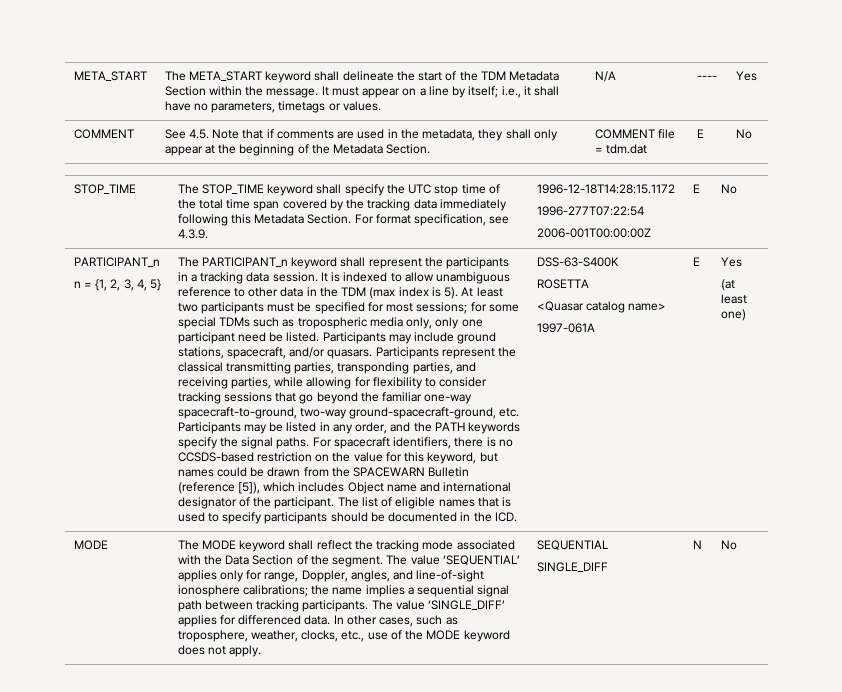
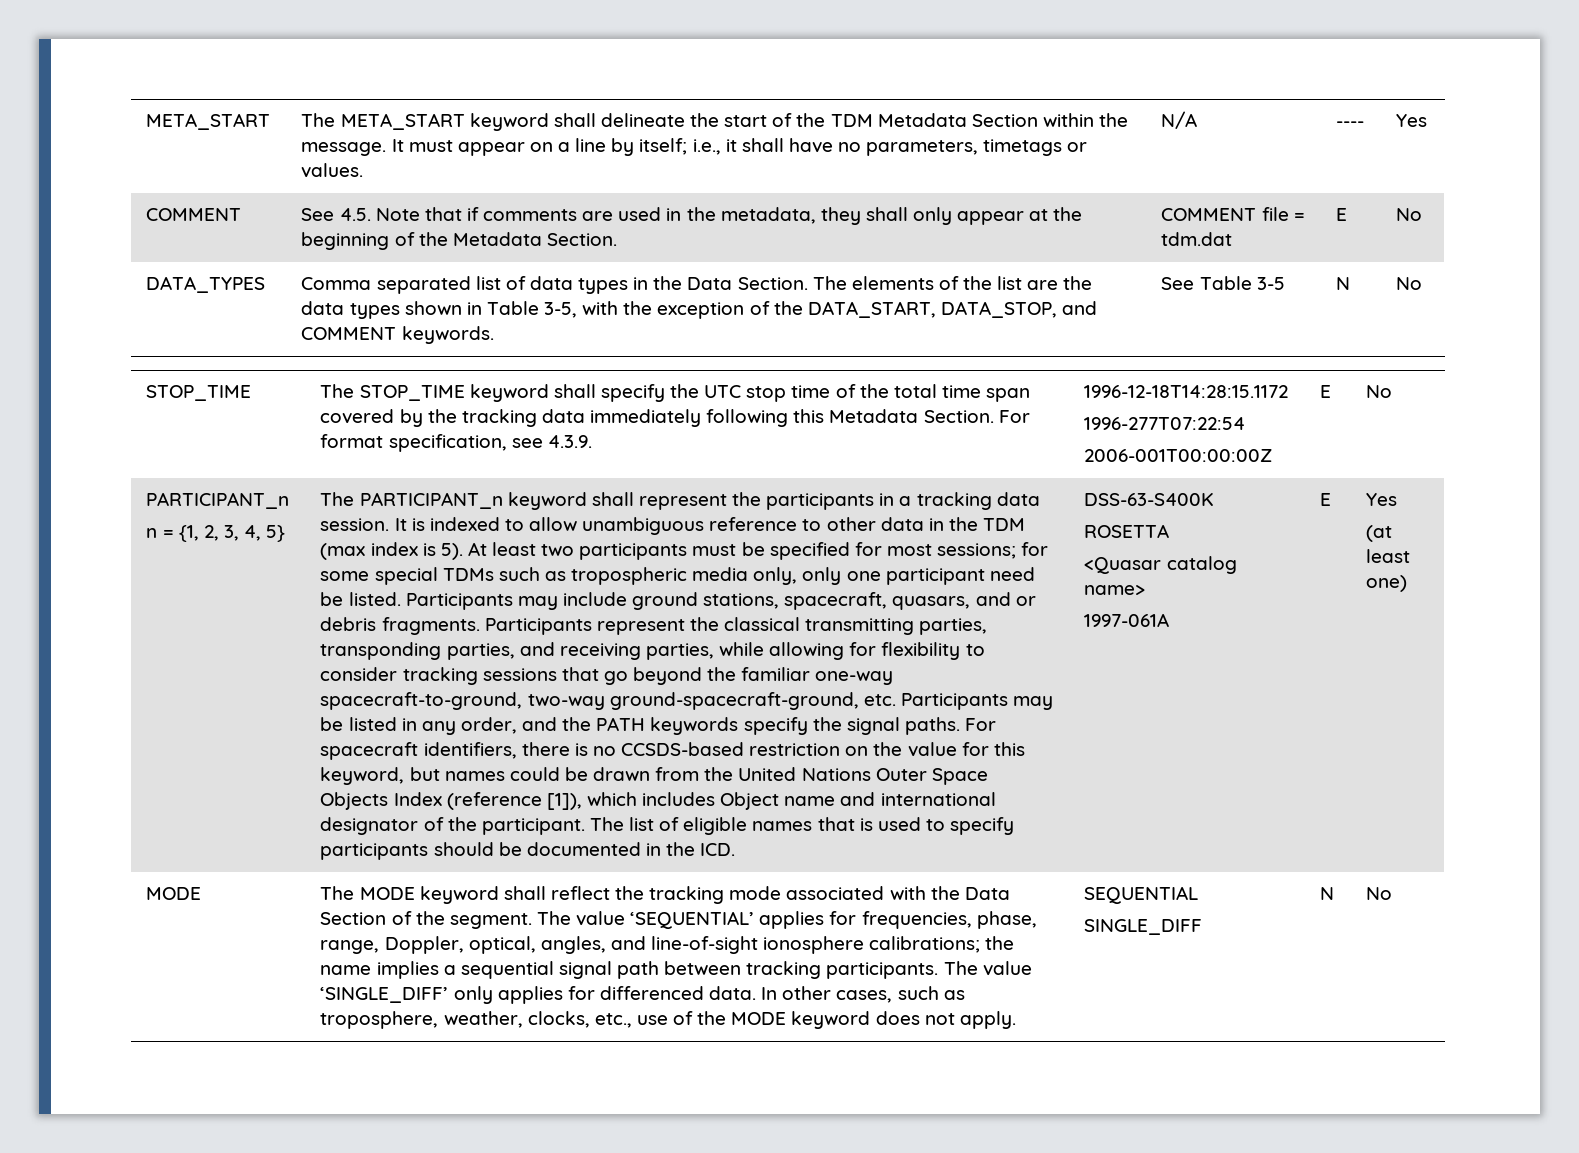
(752, 134) none -> [146,276,266,293] [301,276,1093,294] [301,301,1098,319] [301,326,494,344] [1161,276,1285,290] [1336,277,1351,290] [1396,277,1423,290] // DATA_TYPES | Comma separated list of data types in the Data Section. The elements of the list are the data types shown in Table 3-5, with the exception of the DATA_START, DATA_STOP, and COMMENT keywords. | See Table 3-5 | N | No
[289,347,373,359] and/or quasars. -> [892,592,1036,610] [320,617,480,635] quasars, and or debris fragments.
[353,467,470,477] [177,482,260,494] SPACEWARN Bulletin (reference [5]), -> [738,767,988,785] [320,792,582,810] United Nations Outer Space Objects Index (reference [1]),
[219,570,263,582] only for -> [829,911,1037,929] for frequencies, phase,
(348, 576) none -> [468,936,536,954] optical,
(506, 605) none -> [453,986,493,1004] only

